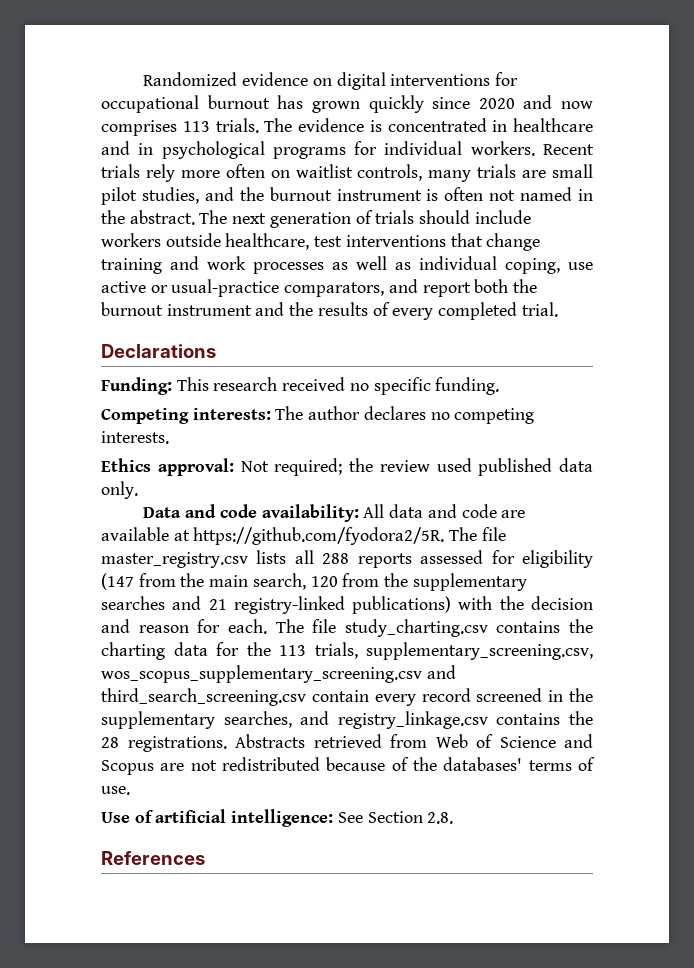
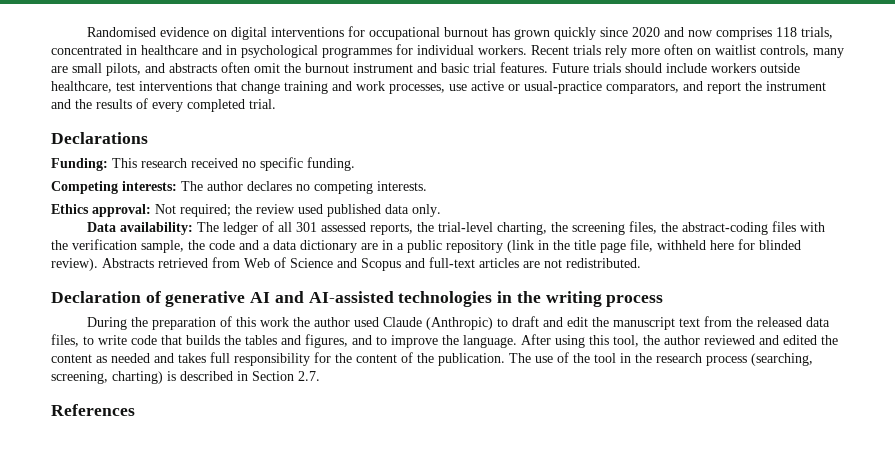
[143,72,238,86] Randomized -> [86,27,156,37] Randomised
[182,118,382,133] 113 trials. The evidence is -> [775,27,833,39] 118 trials,
[272,147,346,159] programs -> [322,47,392,58] programmes
[477,164,517,178] trials -> (844, 53) none
[101,187,593,205] [101,210,373,228] pilot studies, and the burnout instrument is often not named in the abstract. The next generation of -> [106,62,589,76] pilots, and abstracts often omit the burnout instrument and basic trial features. Future
[253,256,560,274] processes as well as individual coping, -> [389,84,445,94] processes,
[474,279,538,293] [101,302,163,316] both the burnout -> [745,81,762,91] the
[185,504,526,522] [101,527,506,545] [101,550,594,568] [101,573,527,591] [101,596,593,614] [101,619,593,637] [101,642,593,660] [101,665,456,683] [101,688,593,706] [101,711,593,729] [101,736,227,752] and code availability: All data and code are available at https://github.com/fyodora2/5R. The file master_registry.csv lists all 288 reports assessed for eligibility (147 from the main search, 120 from the supplementary searches and 21 registry-linked publications) with the decision and reason for each. The file study_charting.csv contains the charting data for the 113 trials, supplementary_screening.csv, wos_scopus_supplementary_screening.csv and third_search_screening.csv contain every record screened in the supplementary searches, and registry_linkage.csv contains the 28 registrations. -> [119,221,825,235] [51,239,801,253] [51,258,98,271] availability: The ledger of all 301 assessed reports, the trial-level charting, the screening files, the abstract-coding files with the verification sample, the code and a data dictionary are in a public repository (link in the title page file, withheld here for blinded review).
[160,757,595,771] [101,786,130,795] [101,809,454,827] are not redistributed because of the databases' terms of use. // Use of artificial intelligence: See Section 2.8. -> [405,257,641,268] [51,291,664,307] [86,316,830,330] [51,334,838,348] [51,352,813,366] [51,371,320,384] and full-text articles are not redistributed. // Declaration of generative AI and AI-assisted technologies in the writing process // During the preparation of this work the author used Claude (Anthropic) to draft and edit the manuscript text from the released data files, to write code that builds the tables and figures, and to improve the language. After using this tool, the author reviewed and edited the content as needed and takes full responsibility for the content of the publication. The use of the tool in the research process (searching, screening, charting) is described in Section 2.7.

